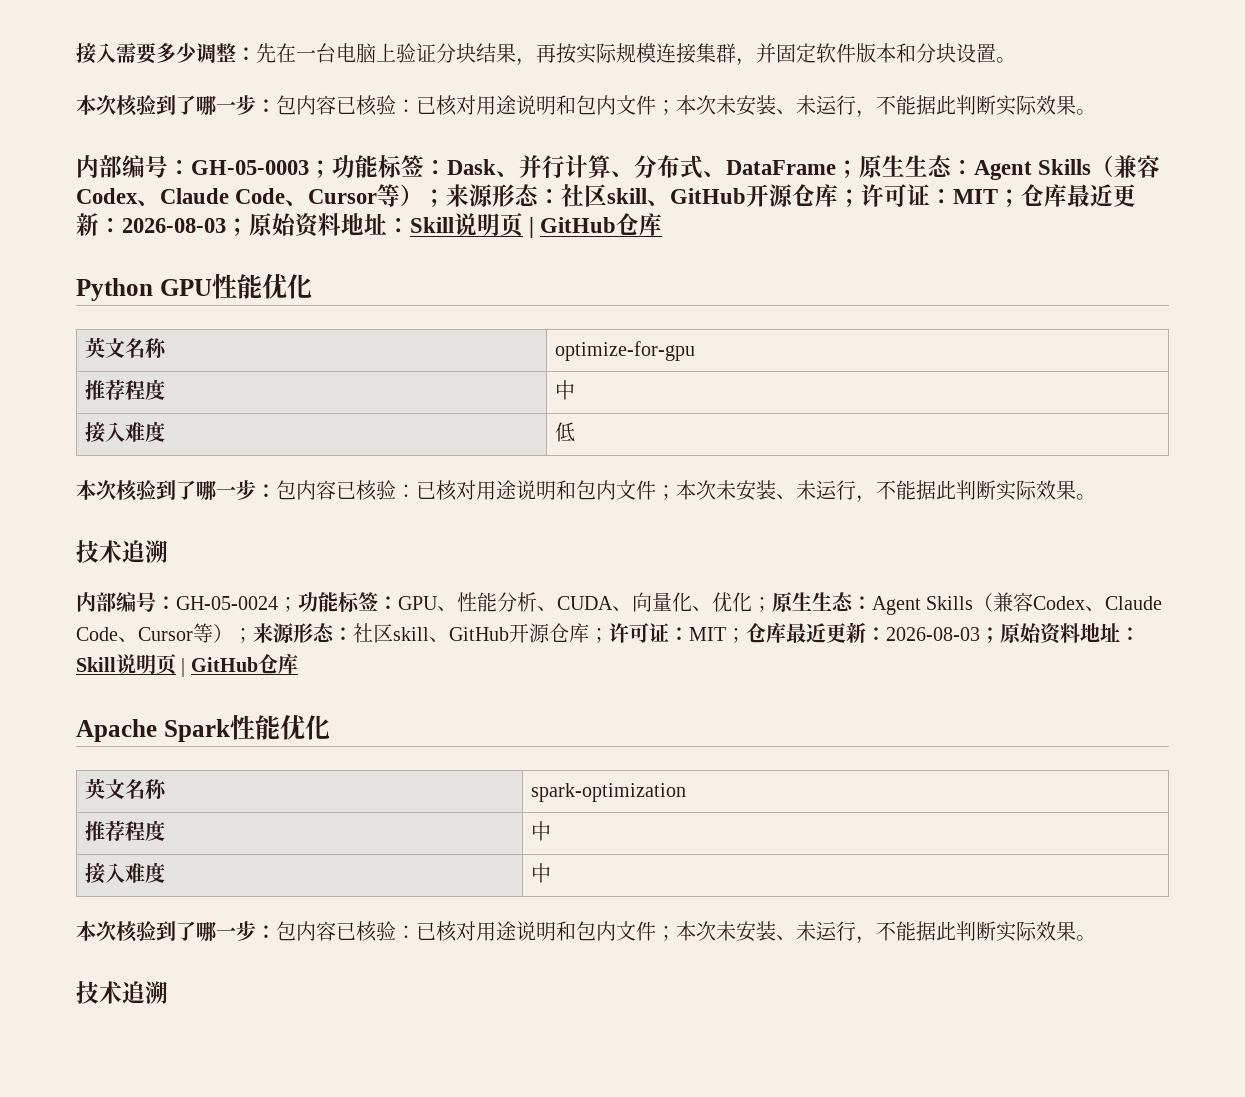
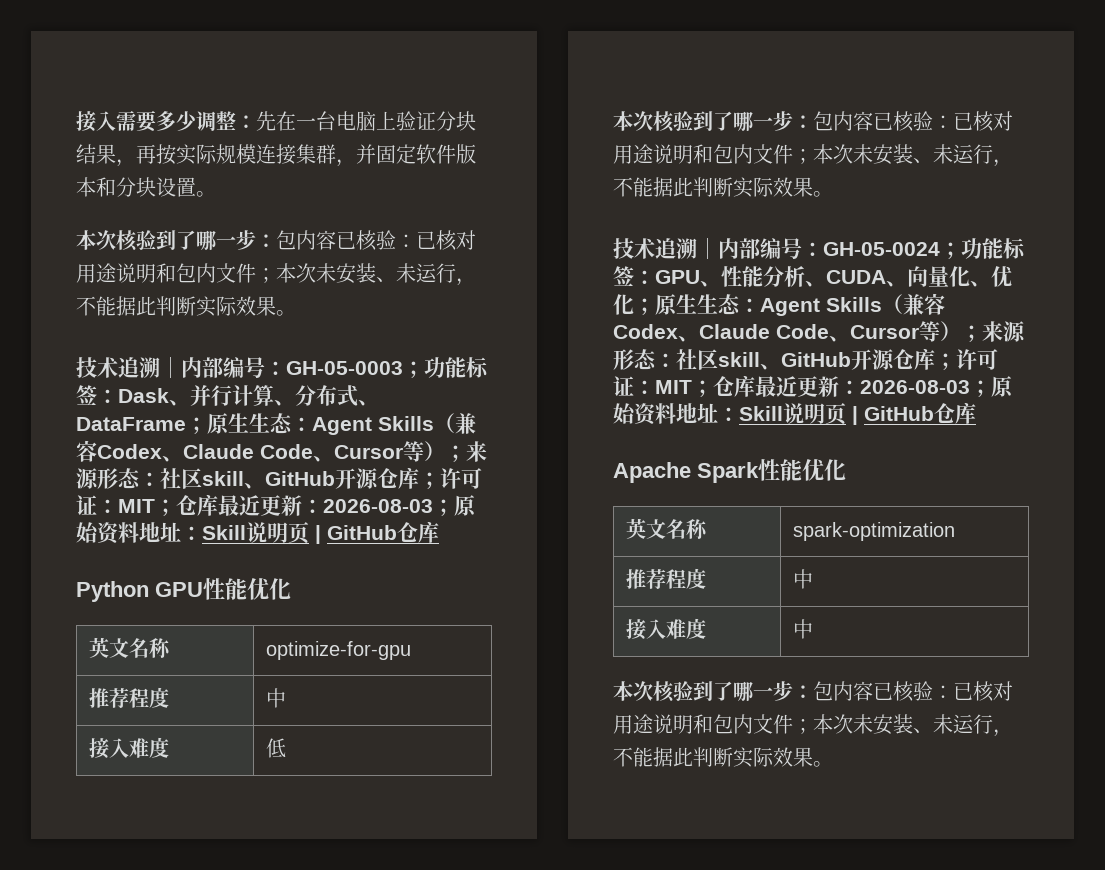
(1096, 112) none -> [76,357,181,378] 技术追溯｜
(168, 551) // -> [697,238,718,259] ｜
[76,981,168,1004] // 技术追溯 -> (833, 764) none

